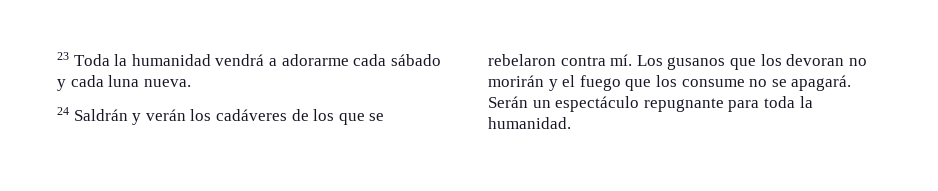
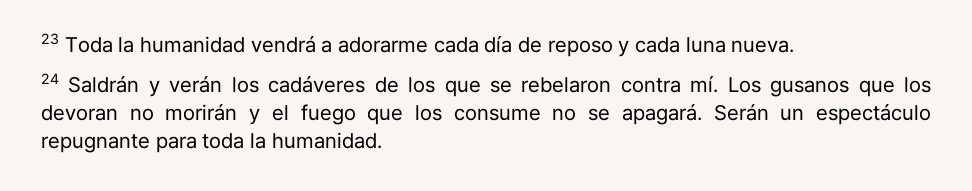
[390,54,441,66] sábado -> [484,35,613,57] día de reposo

